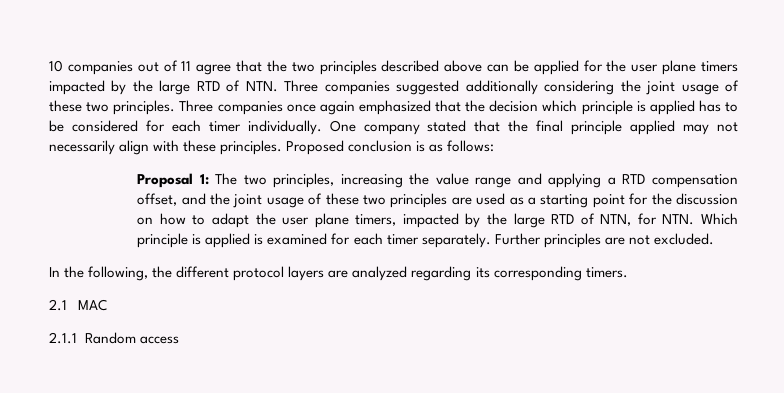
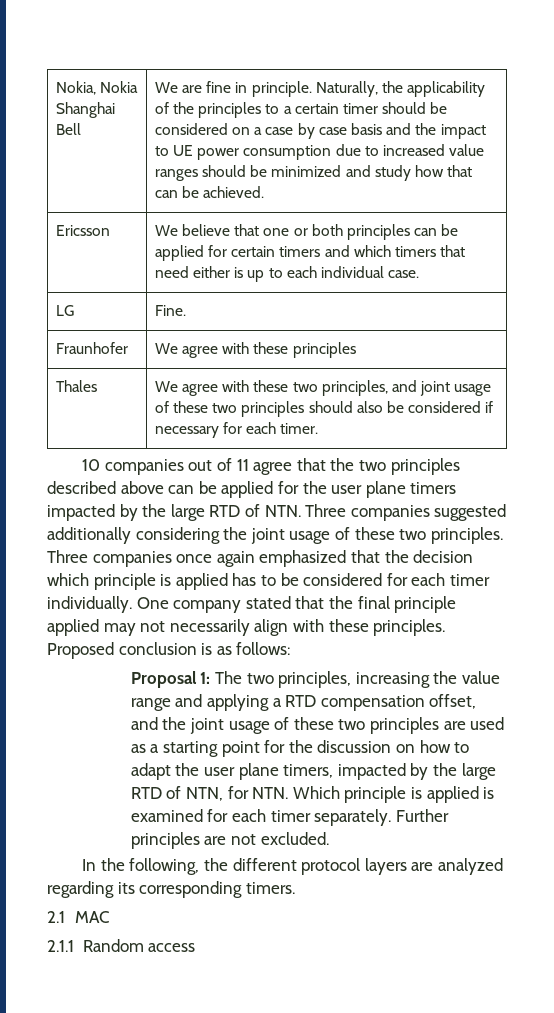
(49, 66) none -> [55,81,139,95] [55,102,115,118] [55,123,81,135] [154,81,486,97] [154,102,448,118] [154,123,486,139] [154,144,485,160] [154,165,473,181] [154,186,265,198] [55,225,110,236] [154,224,459,240] [154,245,466,261] [154,266,420,282] [55,305,74,316] [154,305,186,316] [55,342,128,354] [154,342,356,358] [55,380,97,392] [154,380,492,396] [154,401,494,417] [154,422,319,438] Nokia, Nokia Shanghai Bell | We are fine in principle. Naturally, the applicability of the principles to a certain timer should be considered on a case by case basis and the impact to UE power consumption due to increased value ranges should be minimized and study how that can be achieved. // Ericsson | We believe that one or both principles can be applied for certain timers and which timers that need either is up to each individual case. // LG | Fine. // Fraunhofer | We agree with these principles // Thales | We agree with these two principles, and joint usage of these two principles should also be considered if necessary for each timer. //

